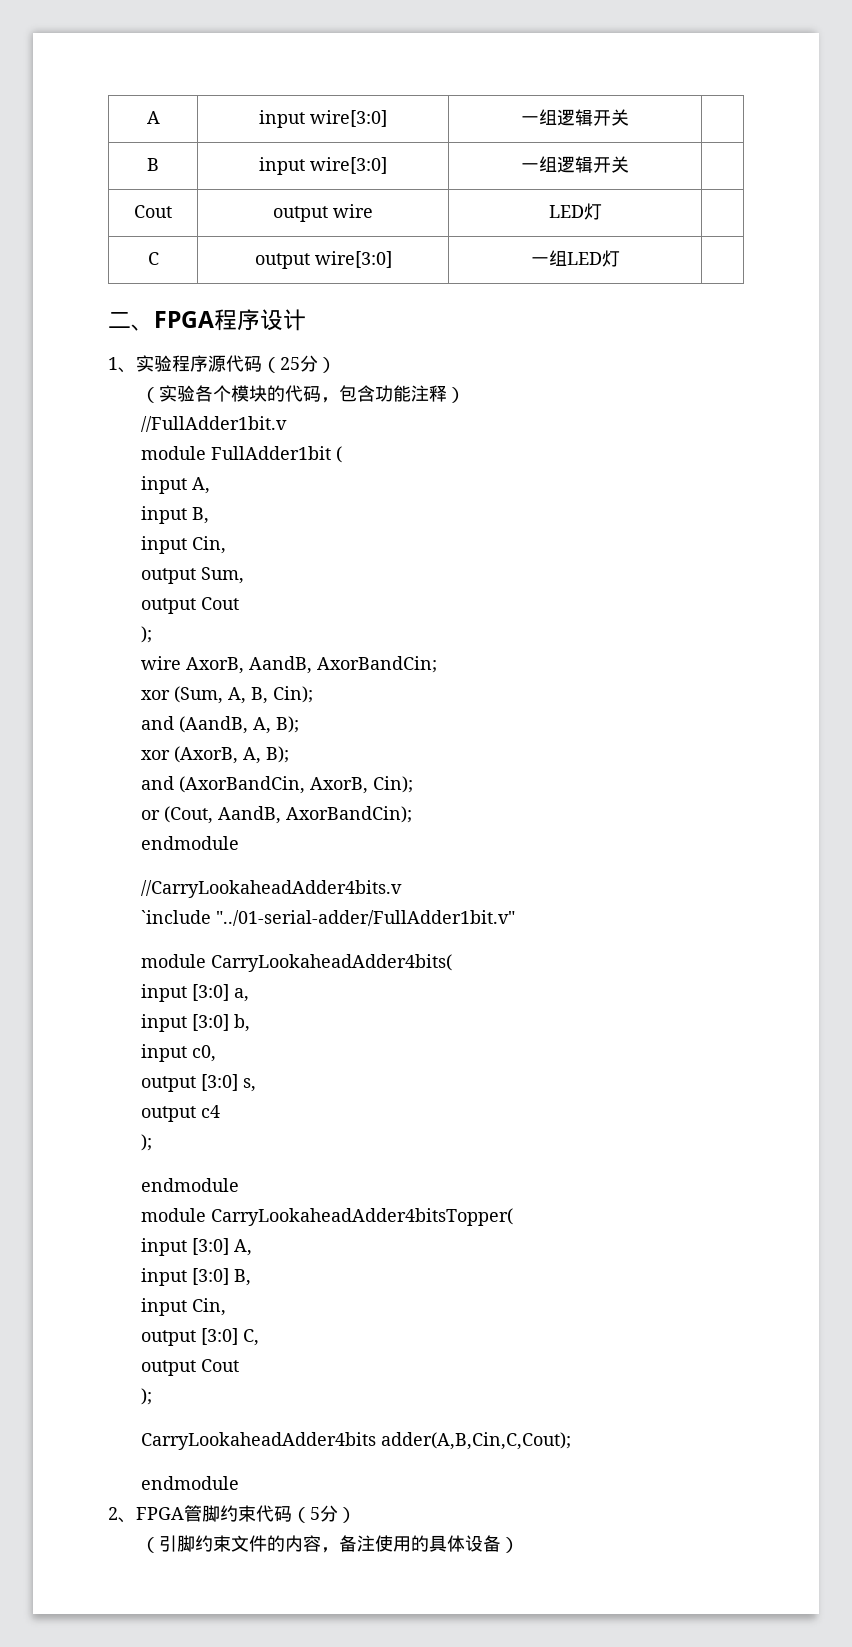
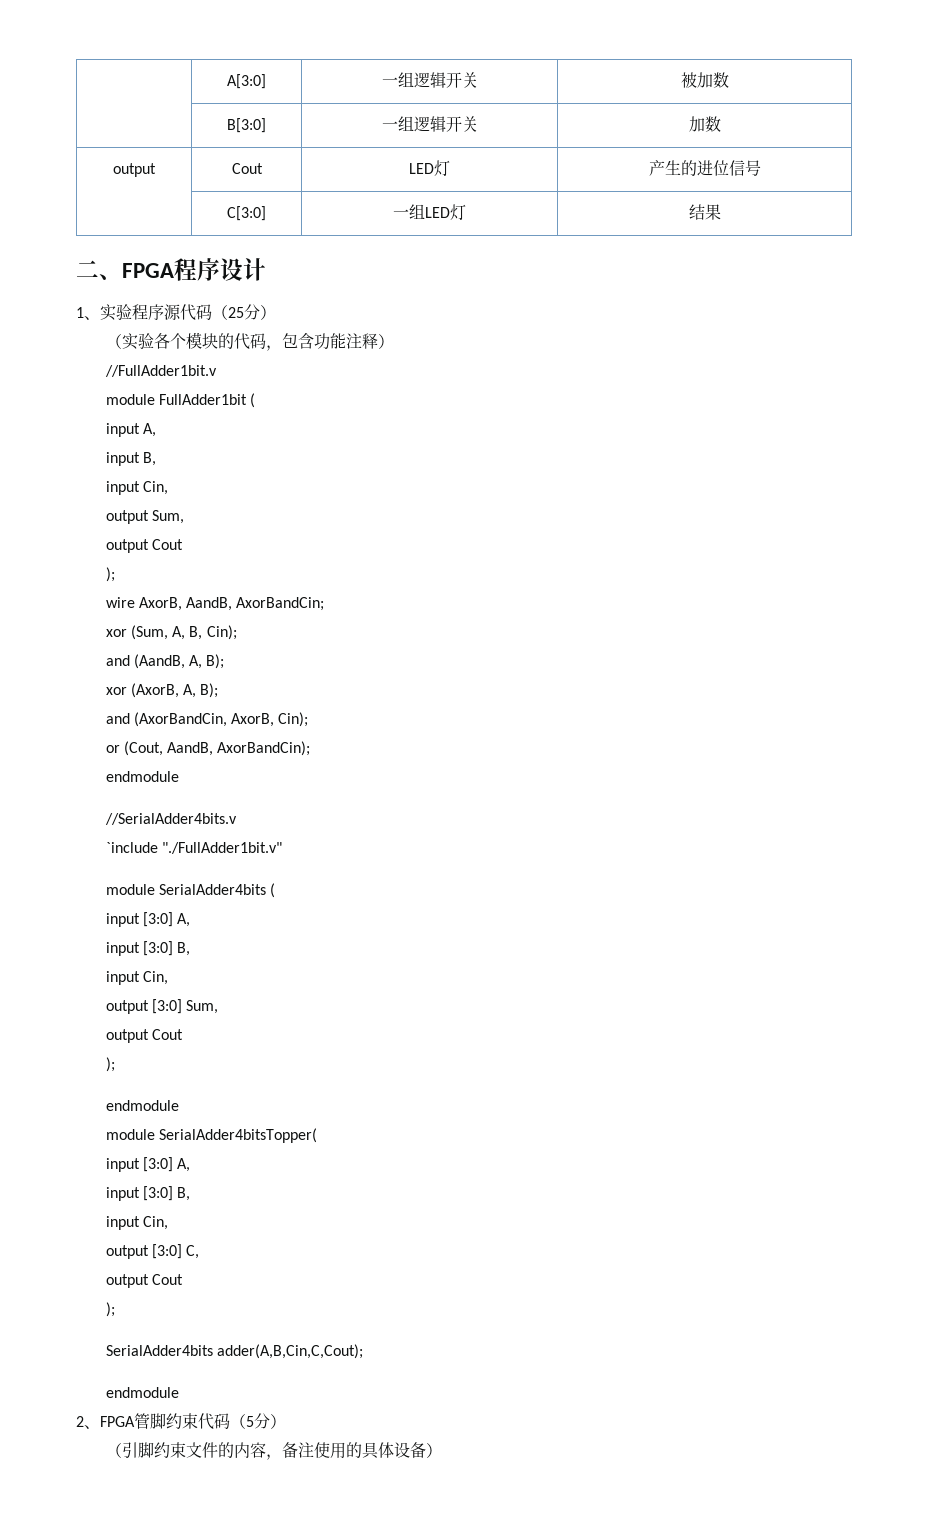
[146,111,160,124] [259,110,387,128] [521,109,629,126] [147,158,159,171] [259,157,387,175] [521,156,629,173] [134,205,172,218] [273,204,373,222] [548,203,602,220] [147,252,159,265] [254,251,392,269] A | input wire[3:0] | 一组逻辑开关 | // B | input wire[3:0] | 一组逻辑开关 | // Cout | output wire | LED灯 | // C | output wire[3:0] -> [227,74,266,89] [381,72,478,88] [680,72,729,88] [227,118,266,133] [381,116,478,132] [688,116,721,132] [113,163,156,177] [231,163,263,174] [409,160,450,176] [648,160,761,176] [227,206,266,221] | A[3:0] | 一组逻辑开关 | 被加数 // | B[3:0] | 一组逻辑开关 | 加数 // output | Cout | LED灯 | 产生的进位信号 // | C[3:0]
(620, 258) none -> [688,204,721,220] 结果
[140,880,402,898] //CarryLookaheadAdder4bits.v -> [104,813,237,825] //SerialAdder4bits.v
[215,910,515,926] [140,954,452,972] [140,984,249,1002] [140,1014,250,1032] [140,1044,216,1062] [140,1074,256,1092] [140,1105,220,1122] "../01-serial-adder/FullAdder1bit.v" // module CarryLookaheadAdder4bits( // input [3:0] a, // input [3:0] b, // input c0, // output [3:0] s, // output c4 -> [161,842,282,854] [105,883,276,898] [105,912,191,927] [105,941,191,956] [105,971,168,985] [105,999,219,1014] [105,1029,183,1043] "./FullAdder1bit.v" // module SerialAdder4bits ( // input [3:0] A, // input [3:0] B, // input Cin, // output [3:0] Sum, // output Cout
[210,1208,513,1226] CarryLookaheadAdder4bitsTopper( -> [158,1128,317,1143] SerialAdder4bitsTopper(
[140,1432,376,1450] CarryLookaheadAdder4bits -> [105,1345,213,1356] SerialAdder4bits

